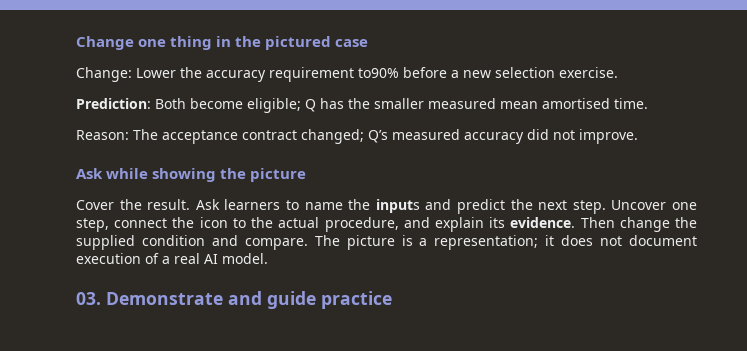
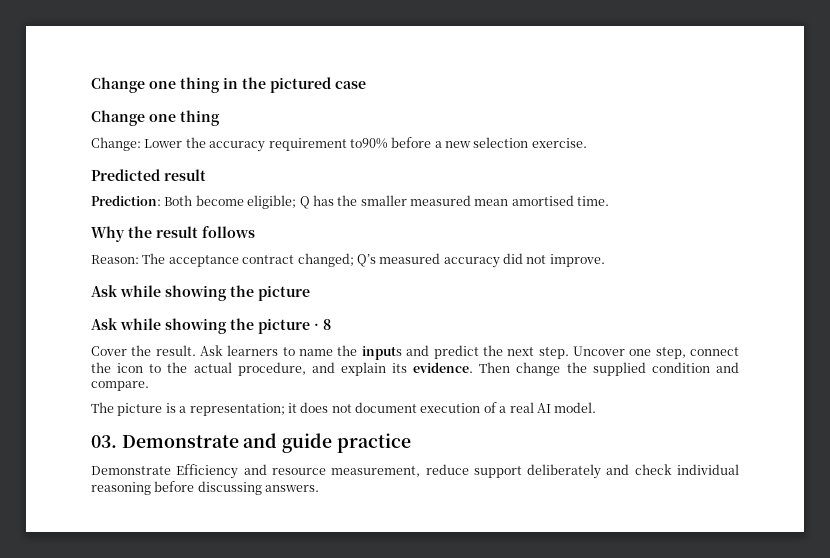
(369, 43) none -> [91,110,220,126] // Change one thing
(618, 72) none -> [91,169,206,181] // Predicted result
(648, 103) none -> [91,226,255,242] // Why the result follows
(307, 175) none -> [91,318,331,334] // Ask while showing the picture · 8
(308, 244) none -> (149, 386) //
(392, 300) none -> [91,464,739,479] [91,481,320,495] // Demonstrate Efficiency and resource measurement, reduce support deliberately and check individual reasoning before discussing answers.

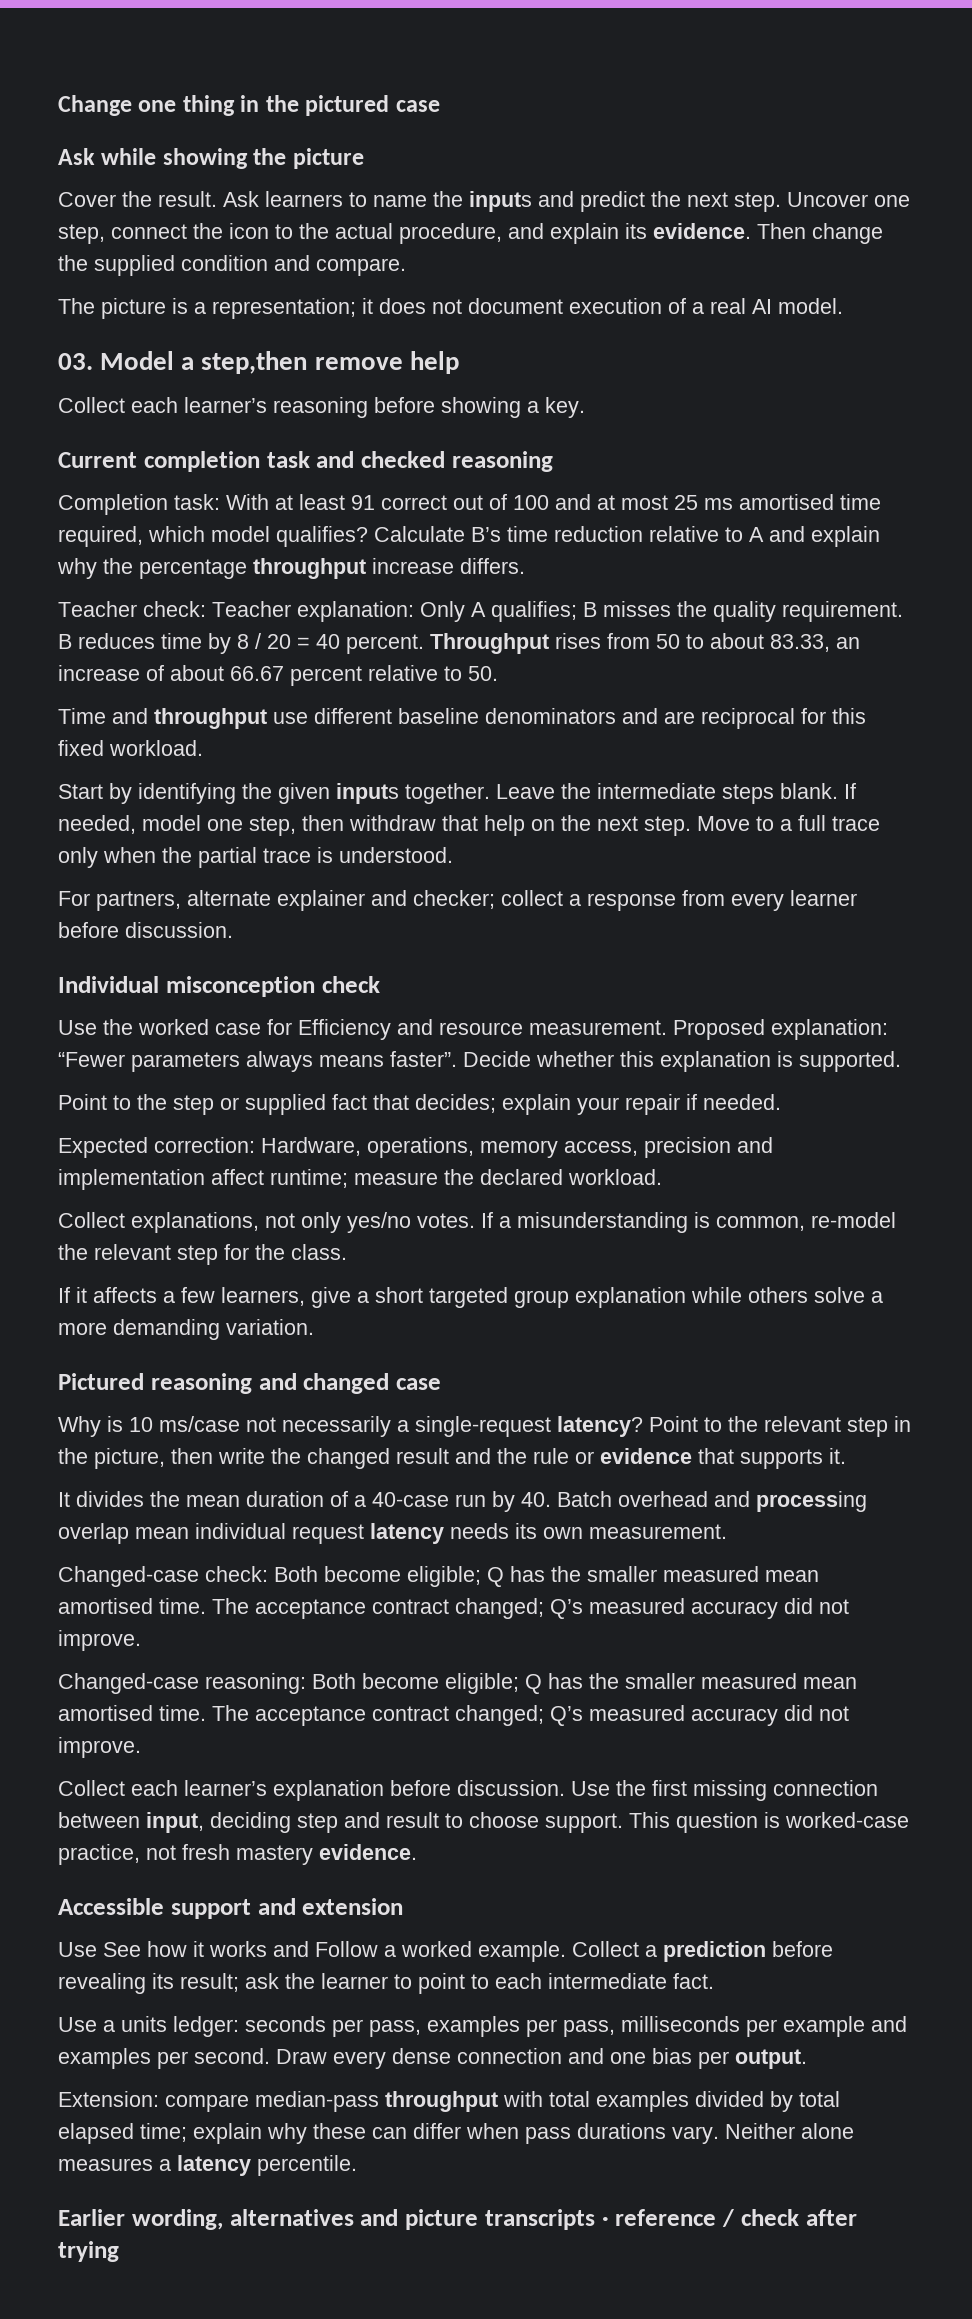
[91,110,220,126] [91,137,587,152] [91,169,206,181] [91,195,610,209] [91,226,255,242] [91,253,605,268] [91,285,310,301] [91,318,331,334] // Change one thing // Change: Lower the accuracy requirement to90% before a new selection exercise. // Predicted result // Prediction: Both become eligible; Q has the smaller measured mean amortised time. // Why the result follows // Reason: The acceptance contract changed; Q’s measured accuracy did not improve. // Ask while showing the picture // Ask while showing the picture · 8 -> [58,148,364,169] // Ask while showing the picture
[121,433,411,453] [91,464,739,479] [91,481,320,495] Demonstrate and guide practice // Demonstrate Efficiency and resource measurement, reduce support deliberately and check individual reasoning before discussing answers. -> [100,351,459,374] [58,397,585,418] [58,451,553,472] [58,494,881,515] [58,526,880,547] [57,558,525,579] [58,601,903,622] [58,633,860,654] [58,665,498,686] [58,708,866,729] [58,740,203,756] [58,783,856,804] [58,815,880,836] [58,847,453,868] [58,890,857,911] [58,922,233,938] [58,976,380,997] [58,1019,888,1040] [58,1051,901,1072] [58,1094,781,1115] [58,1137,773,1158] [58,1169,662,1190] [58,1212,896,1233] [58,1244,347,1265] [58,1287,883,1308] [58,1319,314,1340] [58,1373,441,1394] [58,1416,911,1437] [58,1448,846,1469] [58,1491,867,1512] [58,1523,727,1544] [58,1566,819,1587] [58,1598,849,1619] [58,1630,141,1651] [58,1673,857,1694] [58,1705,849,1726] [58,1737,141,1758] [58,1780,878,1801] [58,1812,909,1833] [58,1844,417,1865] [58,1898,404,1919] [58,1941,833,1962] [58,1973,714,1994] [58,2016,907,2037] [58,2048,807,2069] [58,2091,840,2112] [58,2123,854,2144] [58,2155,357,2176] [58,2209,857,2230] [58,2241,119,2262] Model a step,then remove help // Collect each learner’s reasoning before showing a key. // Current completion task and checked reasoning // Completion task: With at least 91 correct out of 100 and at most 25 ms amortised time required, which model qualifies? Calculate B’s time reduction relative to A and explain why the percentage throughput increase differs. // Teacher check: Teacher explanation: Only A qualifies; B misses the quality requirement. B reduces time by 8 / 20 = 40 percent. Throughput rises from 50 to about 83.33, an increase of about 66.67 percent relative to 50. // Time and throughput use different baseline denominators and are reciprocal for this fixed workload. // Start by identifying the given inputs together. Leave the intermediate steps blank. If needed, model one step, then withdraw that help on the next step. Move to a full trace only when the partial trace is understood. // For partners, alternate explainer and checker; collect a response from every learner before discussion. // Individual misconception check // Use the worked case for Efficiency and resource measurement. Proposed explanation: “Fewer parameters always means faster”. Decide whether this explanation is supported. // Point to the step or supplied fact that decides; explain your repair if needed. // Expected correction: Hardware, operations, memory access, precision and implementation affect runtime; measure the declared workload. // Collect explanations, not only yes/no votes. If a misunderstanding is common, re-model the relevant step for the class. // If it affects a few learners, give a short targeted group explanation while others solve a more demanding variation. // Pictured reasoning and changed case // Why is 10 ms/case not necessarily a single-request latency? Point to the relevant step in the picture, then write the changed result and the rule or evidence that supports it. // It divides the mean duration of a 40-case run by 40. Batch overhead and processing overlap mean individual request latency needs its own measurement. // Changed-case check: Both become eligible; Q has the smaller measured mean amortised time. The acceptance contract changed; Q’s measured accuracy did not improve. // Changed-case reasoning: Both become eligible; Q has the smaller measured mean amortised time. The acceptance contract changed; Q’s measured accuracy did not improve. // Collect each learner’s explanation before discussion. Use the first missing connection between input, deciding step and result to choose support. This question is worked-case practice, not fresh mastery evidence. // Accessible support and extension // Use See how it works and Follow a worked example. Collect a prediction before revealing its result; ask the learner to point to each intermediate fact. // Use a units ledger: seconds per pass, examples per pass, milliseconds per example and examples per second. Draw every dense connection and one bias per output. // Extension: compare median-pass throughput with total examples divided by total elapsed time; explain why these can differ when pass durations vary. Neither alone measures a latency percentile. // Earlier wording, alternatives and picture transcripts · reference / check after trying

